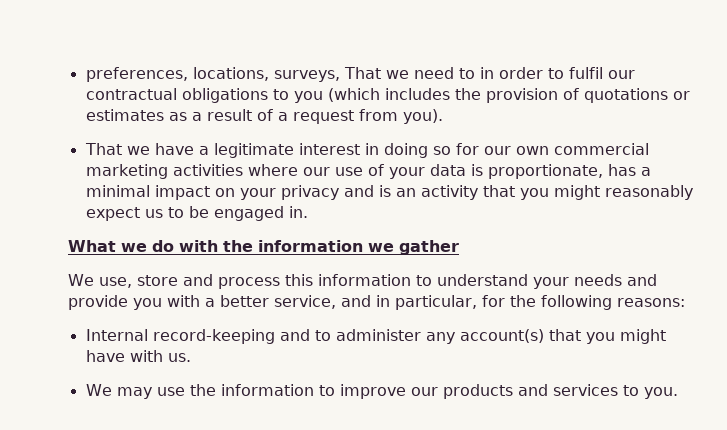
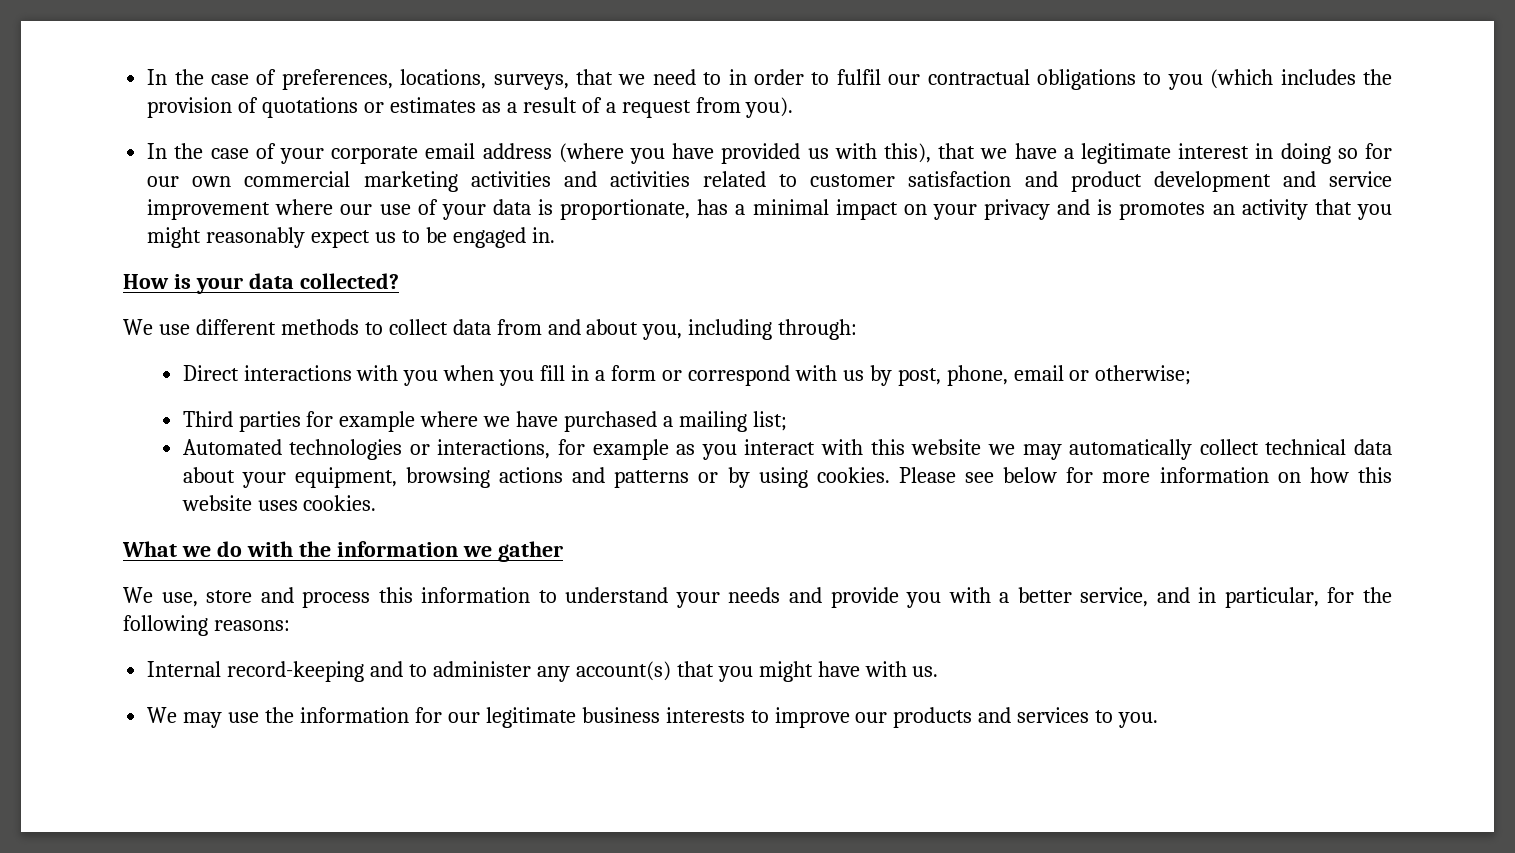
(85, 74) none -> [147,69,277,85] In the case of
[343,67,381,79] That -> [575,69,613,85] that
[84,143,122,155] That -> [147,143,976,164] In the case of your corporate email address (where you have provided us with this), that
(243, 170) none -> [563,171,1392,192] [147,199,271,220] and activities related to customer satisfaction and product development and service improvement
(391, 191) none -> [1119,202,1206,220] promotes
(308, 212) none -> [123,273,399,294] [123,319,858,340] [182,365,1192,386] [182,411,787,432] [182,439,1392,460] [182,467,1392,488] [181,495,377,511] // How is your data collected? // We use different methods to collect data from and about you, including through: // Direct interactions with you when you fill in a form or correspond with us by post, phone, email or otherwise; // Third parties for example where we have purchased a mailing list; // Automated technologies or interactions, for example as you interact with this website we may automatically collect technical data about your equipment, browsing actions and patterns or by using cookies. Please see below for more information on how this website uses cookies.
(314, 390) none -> [414,707,745,728] for our legitimate business interests

